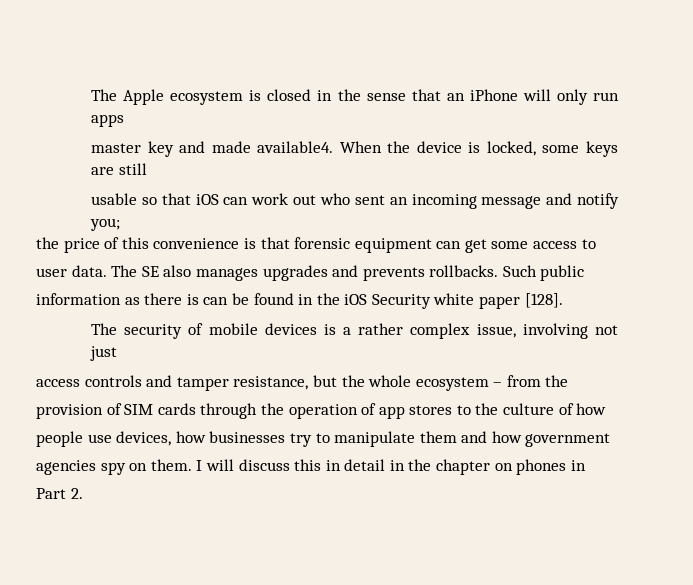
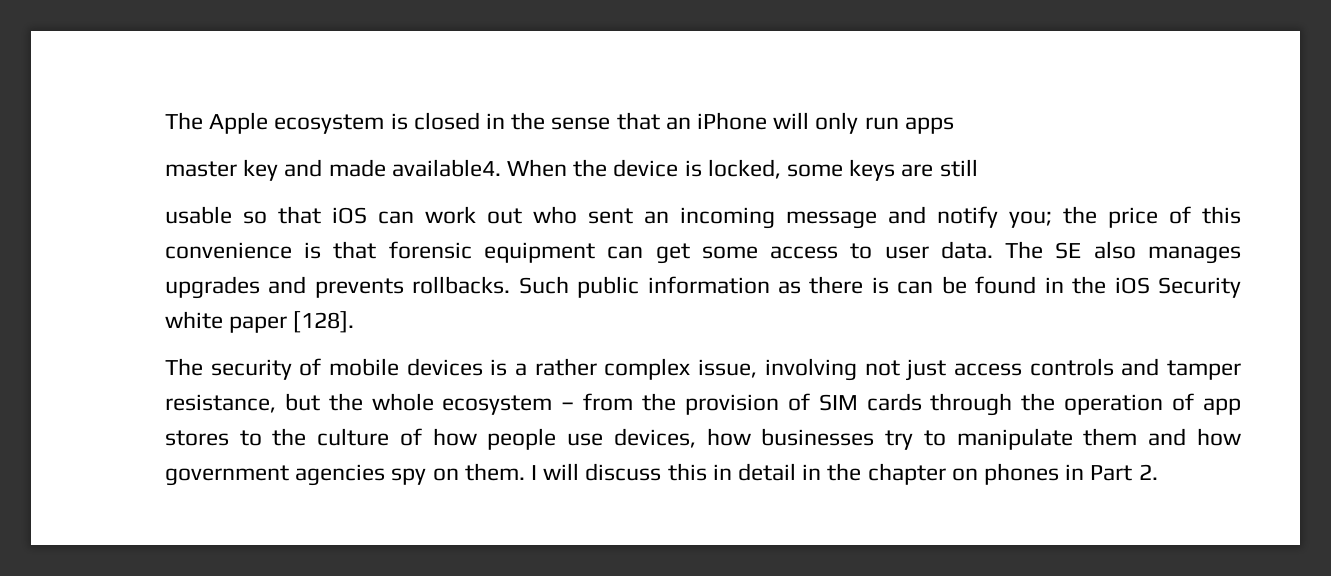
(121, 224) // -> (1052, 219) none
(596, 244) // -> (873, 251) none
(585, 273) // -> (640, 287) none
(118, 353) // -> (947, 370) none
(569, 381) // -> (677, 402) none
(607, 409) // -> (477, 437) none
(611, 440) // -> (289, 475) none
(586, 465) // -> (1085, 472) none

